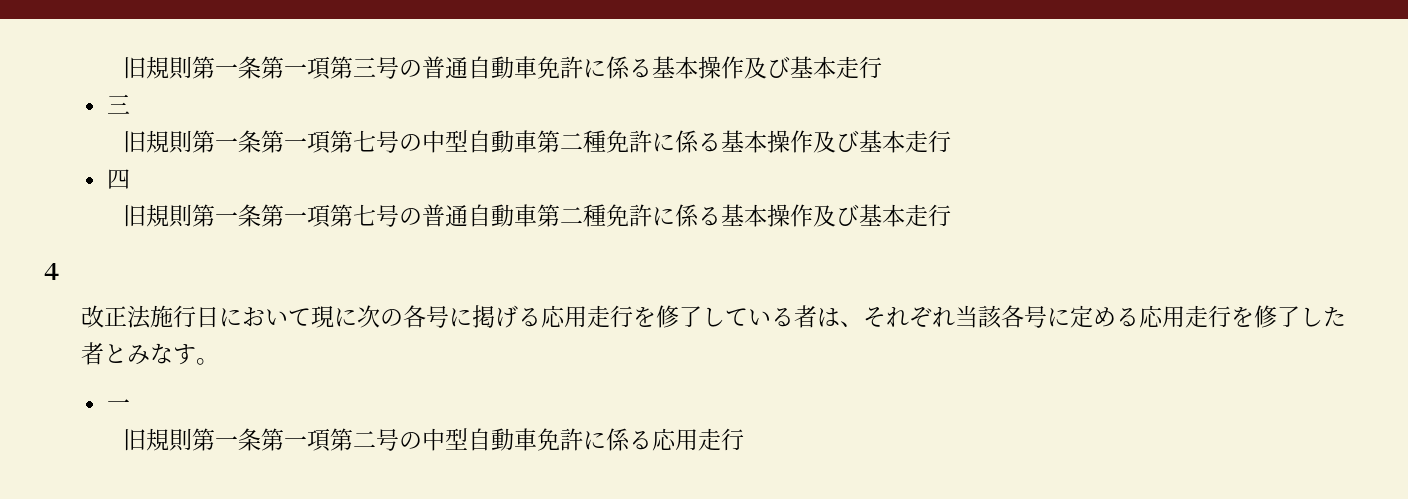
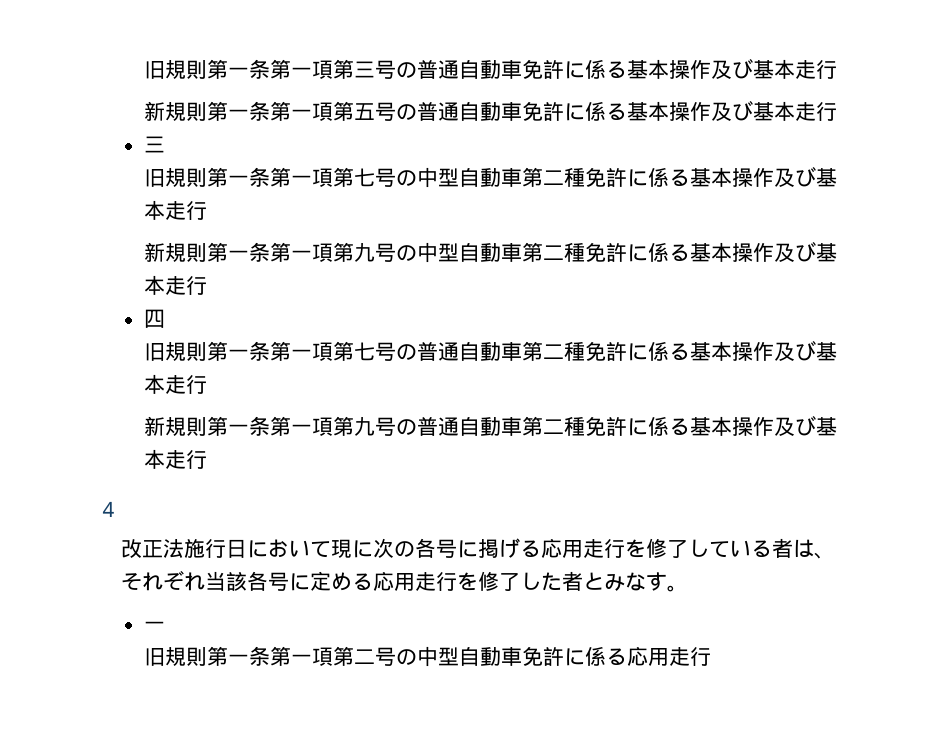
(882, 67) none -> [144,101,838,121] // 新規則第一条第一項第五号の普通自動車免許に係る基本操作及び基本走行
(951, 141) none -> [144,242,838,263] [144,275,208,295] // 新規則第一条第一項第九号の中型自動車第二種免許に係る基本操作及び基本走行
(951, 215) none -> [144,416,838,436] [144,449,208,469] // 新規則第一条第一項第九号の普通自動車第二種免許に係る基本操作及び基本走行

